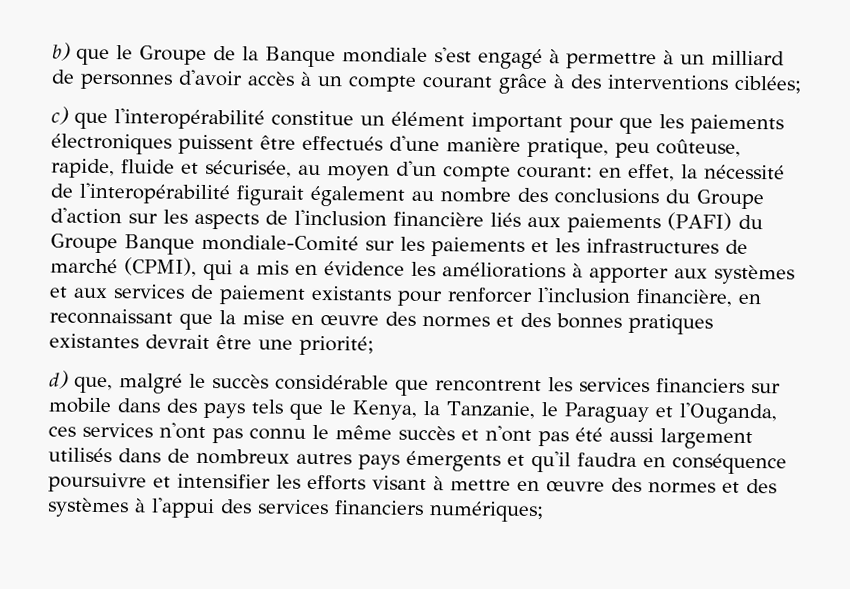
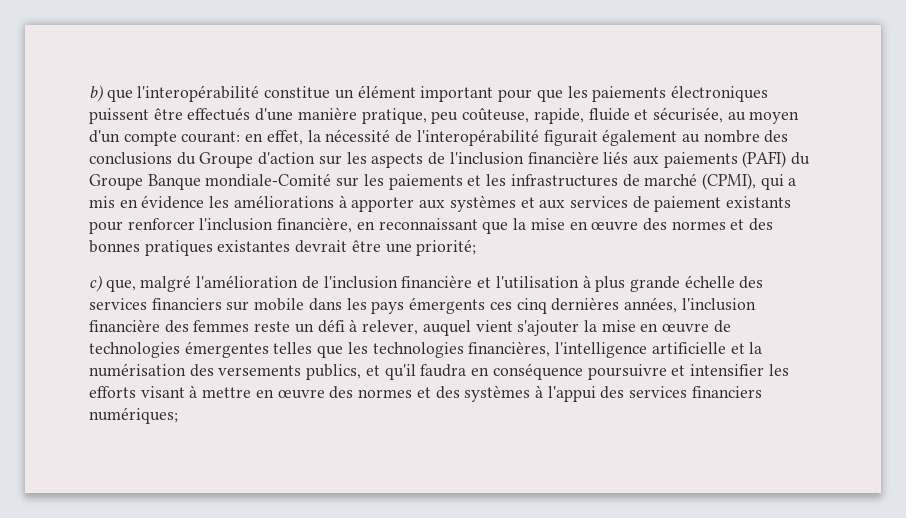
[116,45,785,70] [51,69,802,95] [51,106,108,130] le Groupe de la Banque mondiale s'est engagé à permettre à un milliard de personnes d'avoir accès à un compte courant grâce à des interventions ciblées; // c) que -> (133, 95) none
[49,370,69,389] d) -> [89,275,102,292] c)
[189,373,573,397] le succès considérable que rencontrent les -> [196,275,764,292] l'amélioration de l'inclusion financière et l'utilisation à plus grande échelle des
[166,398,778,425] [48,422,753,450] [48,447,501,472] des pays tels que le Kenya, la Tanzanie, le Paraguay et l'Ouganda, ces services n'ont pas connu le même succès et n'ont pas été aussi largement utilisés dans de nombreux autres pays émergents -> [346,297,756,314] [89,319,731,336] [89,341,763,358] [89,363,362,380] les pays émergents ces cinq dernières années, l'inclusion financière des femmes reste un défi à relever, auquel vient s'ajouter la mise en œuvre de technologies émergentes telles que les technologies financières, l'intelligence artificielle et la numérisation des versements publics,

